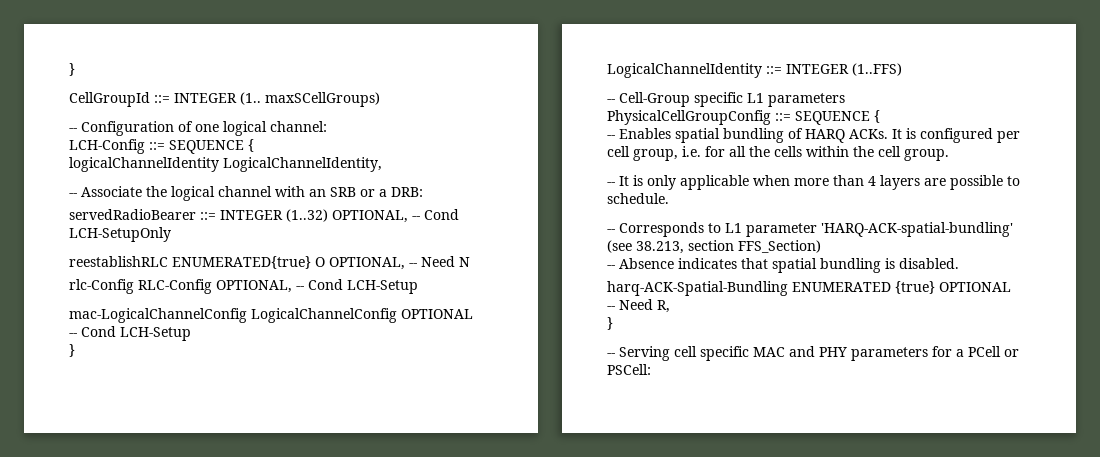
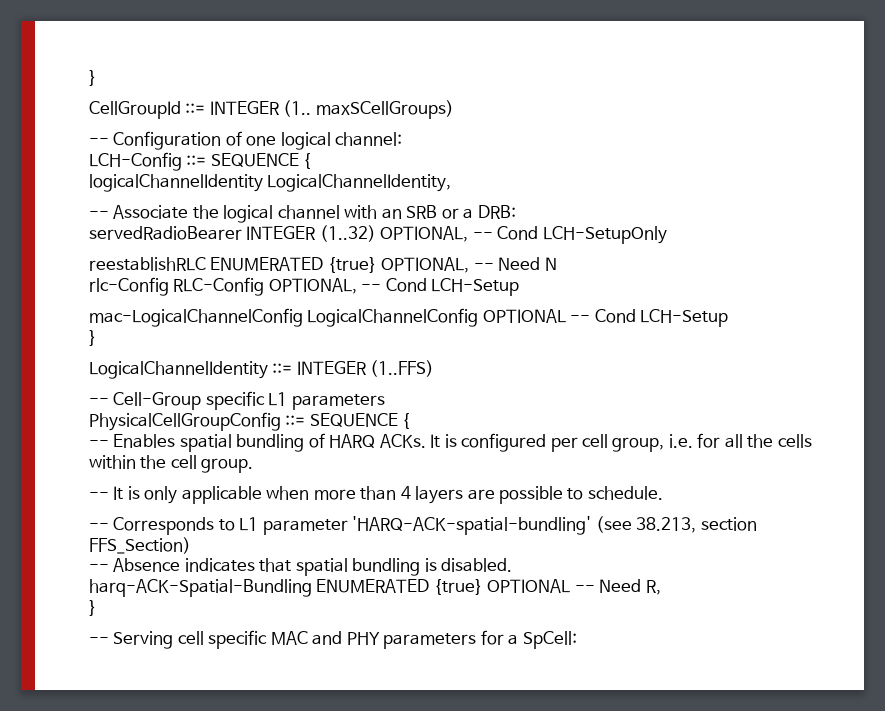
[200,212,216,220] ::= -> (242, 233) none
[172,256,325,269] ENUMERATED{true} O -> [210,257,377,273] ENUMERATED {true}
[968,346,1019,357] [607,364,651,375] PCell or PSCell: -> [522,631,577,649] SpCell:

